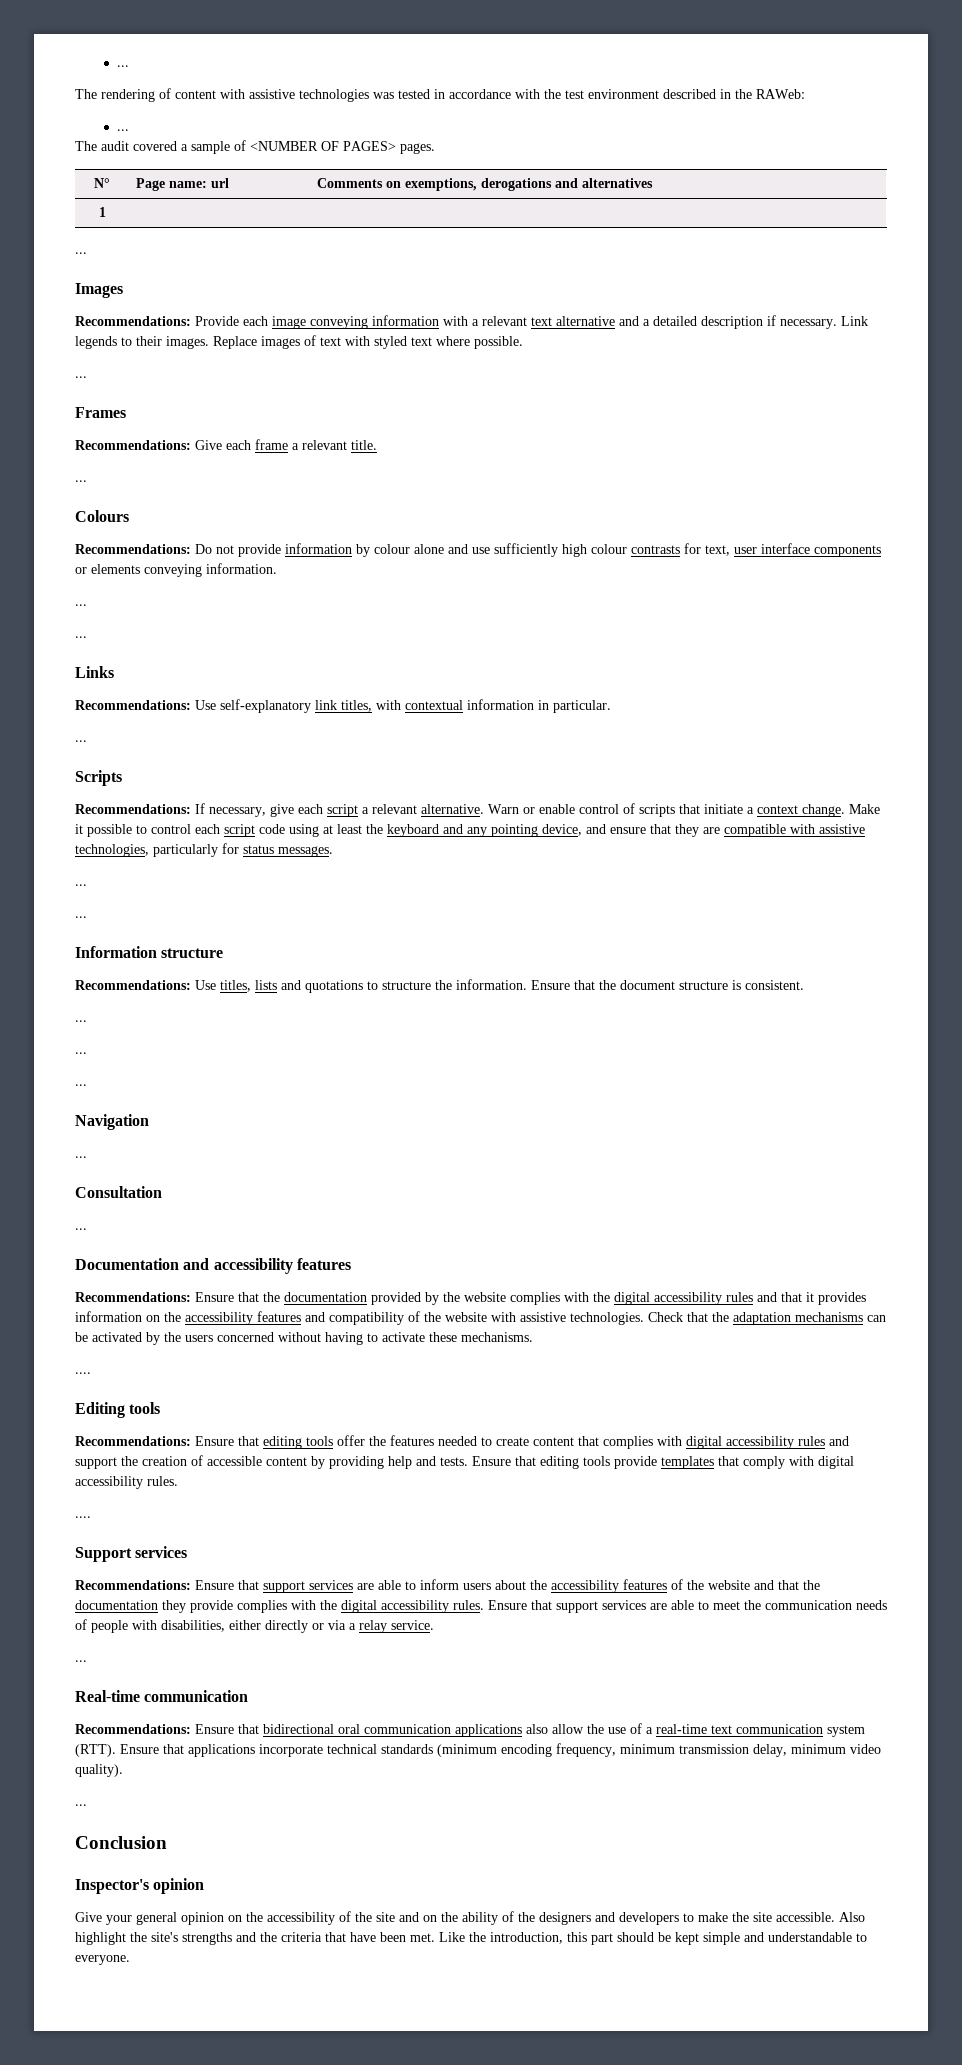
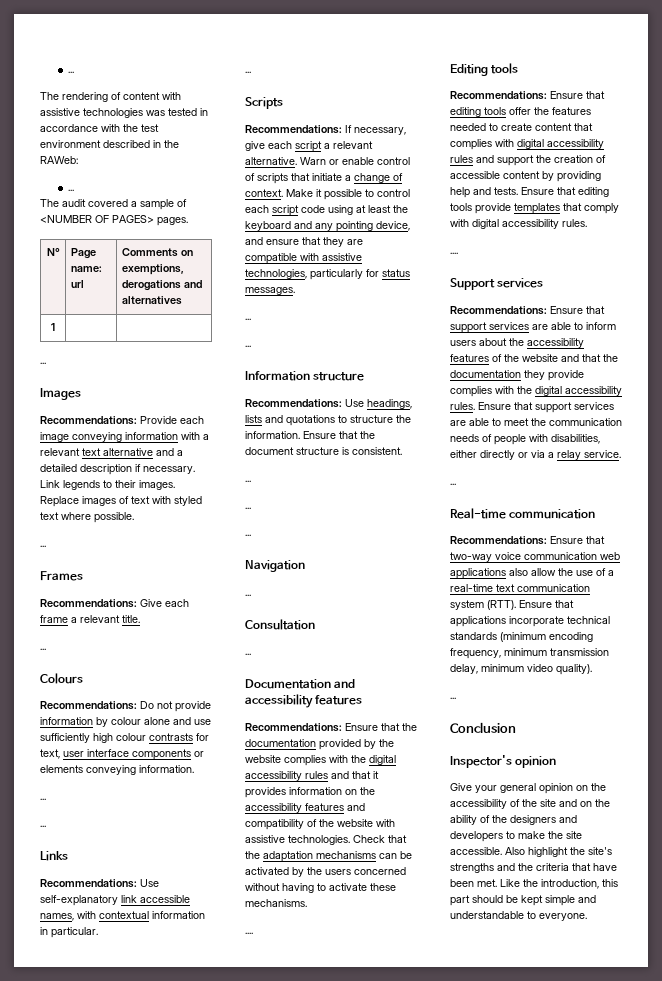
[341,700,372,712] titles, -> [140,895,190,903] [40,913,74,921] accessible names,
[757,804,845,817] context change. -> [354,173,403,183] [245,189,283,197] change of context.
[220,980,251,992] titles, -> [367,399,412,409] headings,
[263,1724,451,1734] bidirectional oral communication -> [450,552,620,562] two-way voice communication web

